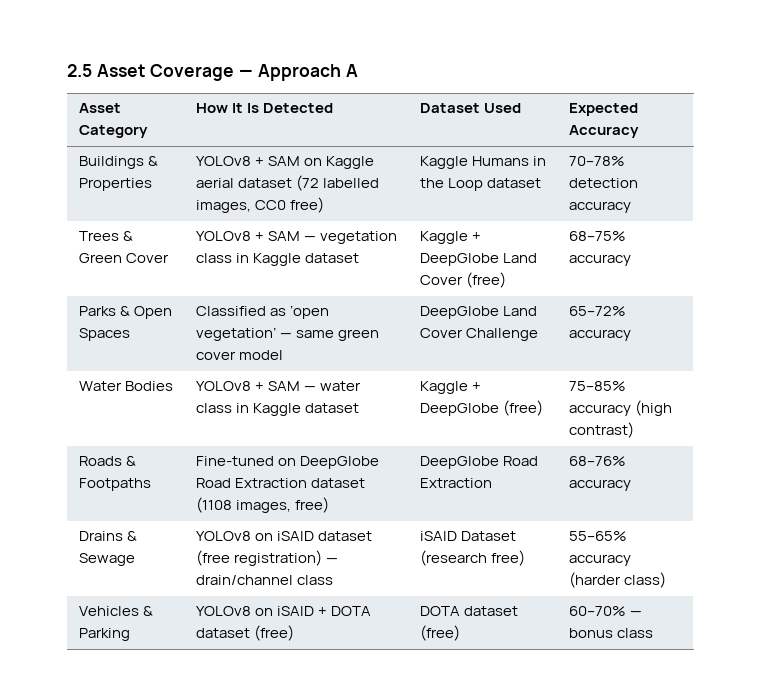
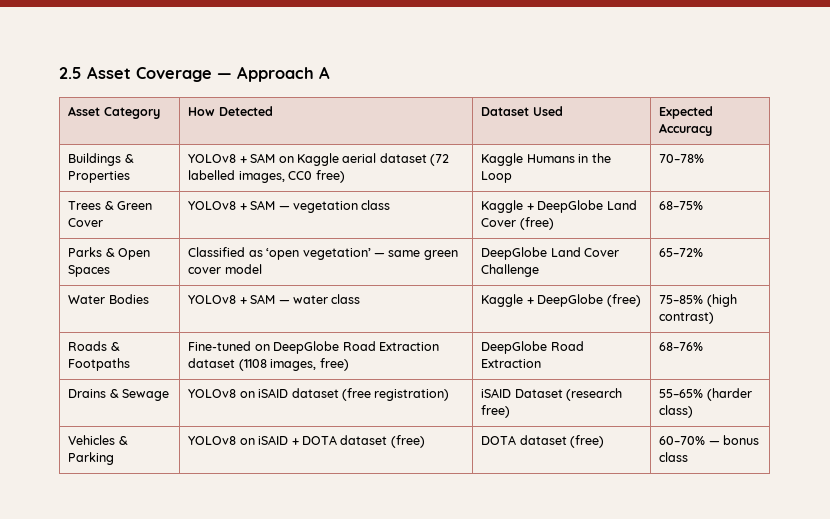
[231,103,259,113] It Is -> (216, 111) none
[486,178,541,188] dataset -> (513, 177) none
[568,178,638,188] [568,201,631,213] detection accuracy -> (705, 158) none
[235,253,359,266] in Kaggle dataset -> (391, 205) none
[568,254,631,266] accuracy -> (704, 205) none
[568,329,631,341] accuracy -> (704, 252) none
[235,403,359,416] in Kaggle dataset -> (361, 299) none
[568,404,631,416] accuracy -> (704, 299) none
[568,479,631,491] accuracy -> (704, 346) none
[325,558,338,563] [195,575,333,585] — drain/channel class -> (450, 395) none
[568,554,631,566] accuracy -> (704, 393) none

